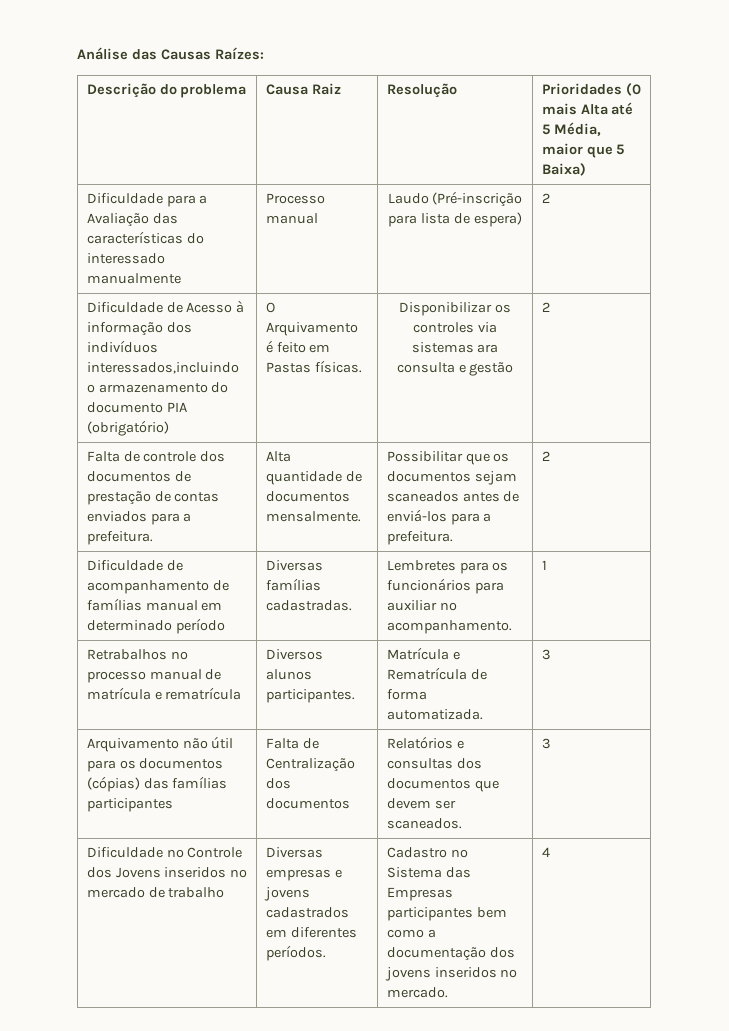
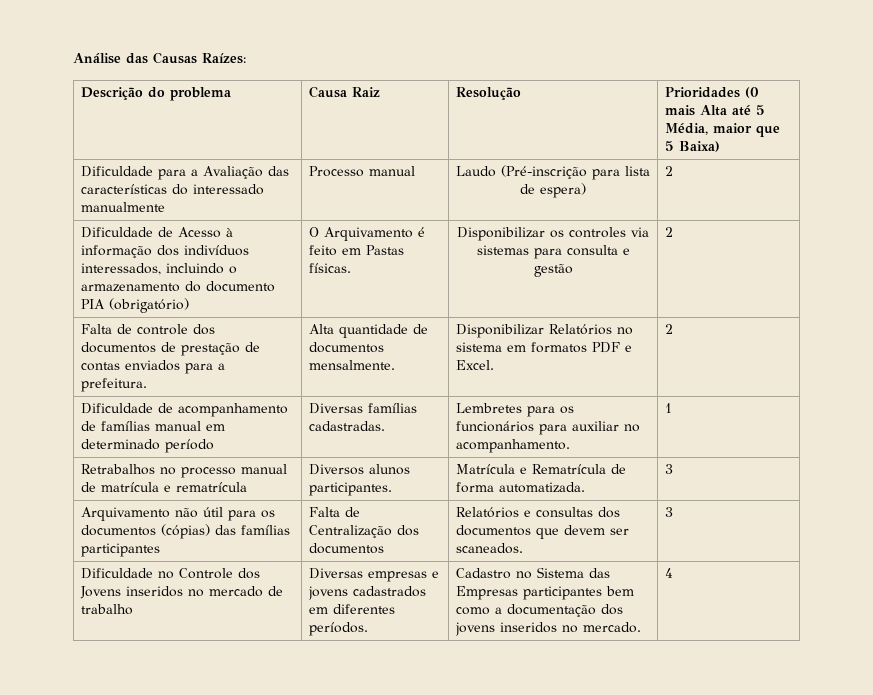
[86,362,239,374] interessados,incluindo -> [80,263,224,275] interessados, incluindo
[477,344,499,353] ara -> [533,248,562,259] para
[386,451,510,465] [386,471,517,485] [386,491,520,502] [386,509,492,525] [386,531,453,545] Possibilitar que os documentos sejam scaneados antes de enviá-los para a prefeitura. -> [455,324,633,338] [455,342,632,353] [455,360,494,370] Disponibilizar Relatórios no sistema em formatos PDF e Excel.

